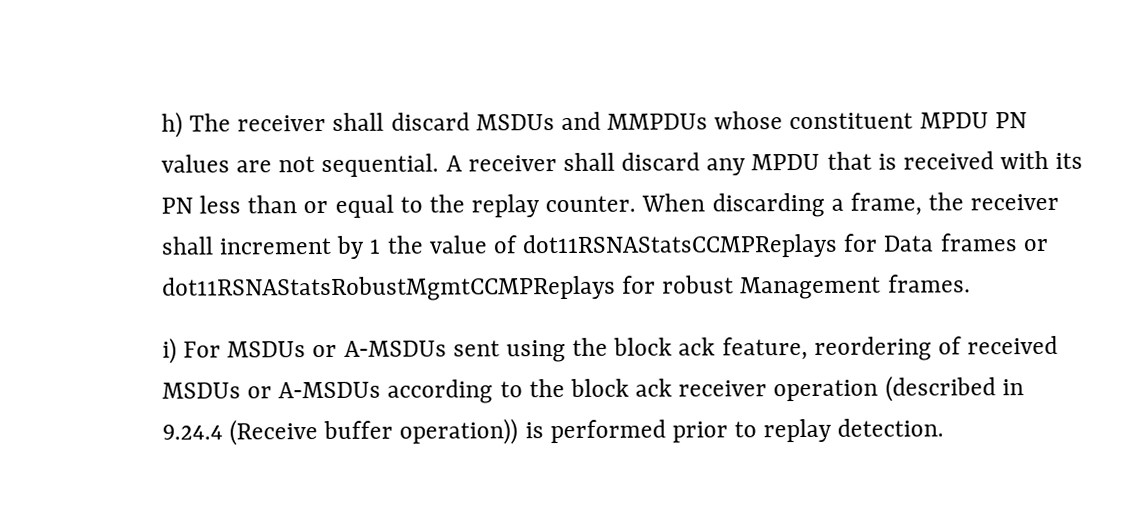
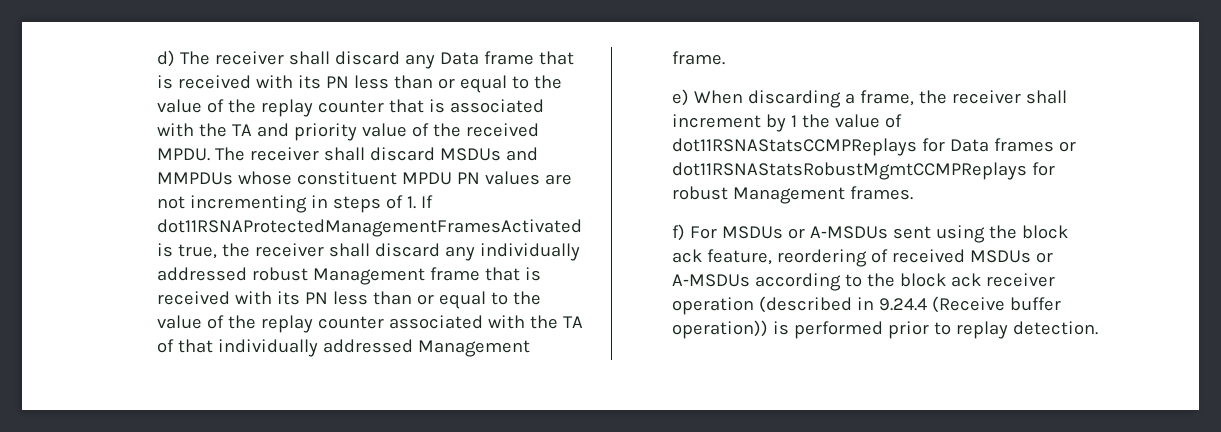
[160,111,183,138] h) -> [157,50,575,69] [157,75,563,93] [157,99,545,117] [157,123,540,141] [157,148,211,161] d) The receiver shall discard any Data frame that is received with its PN less than or equal to the value of the replay counter that is associated with the TA and priority value of the received MPDU.
[321,152,821,178] sequential. A receiver shall discard any MPDU -> [190,195,434,213] [157,219,583,237] [157,243,581,261] [157,267,481,285] incrementing in steps of 1. If dot11RSNAProtectedManagementFramesActivated is true, the receiver shall discard any individually addressed robust Management frame
[471,194,637,218] replay counter. -> [157,315,584,333] [157,339,531,357] [672,51,726,65] [672,89,690,106] value of the replay counter associated with the TA of that individually addressed Management frame. // e)
[161,337,177,364] i) -> [672,224,686,241] f)

